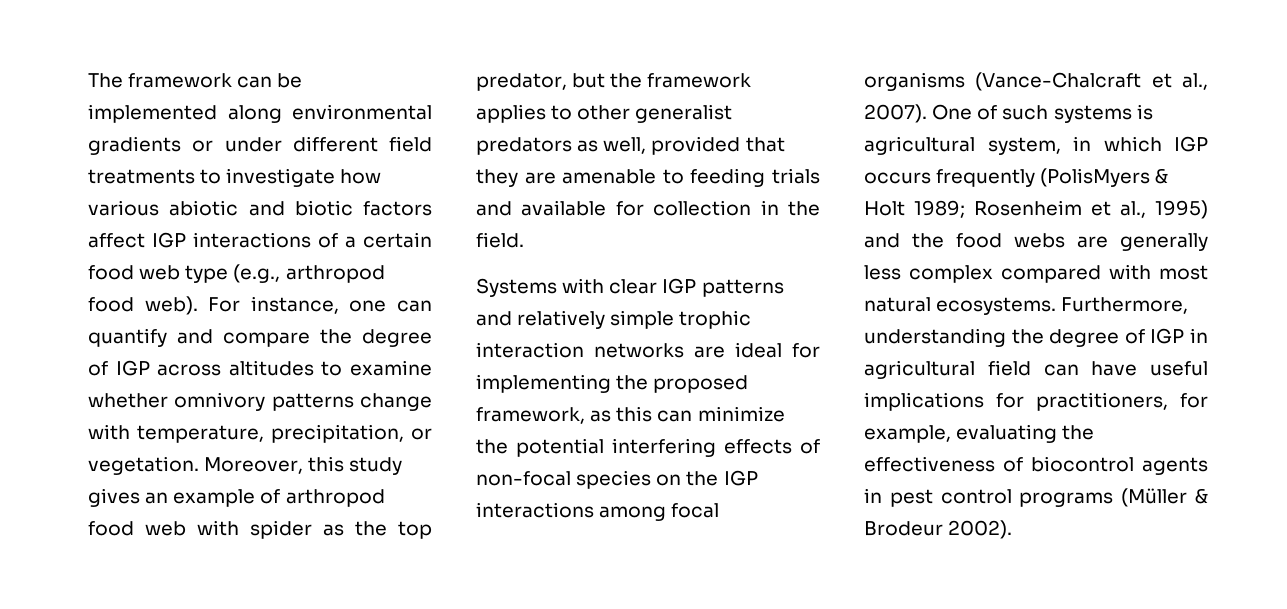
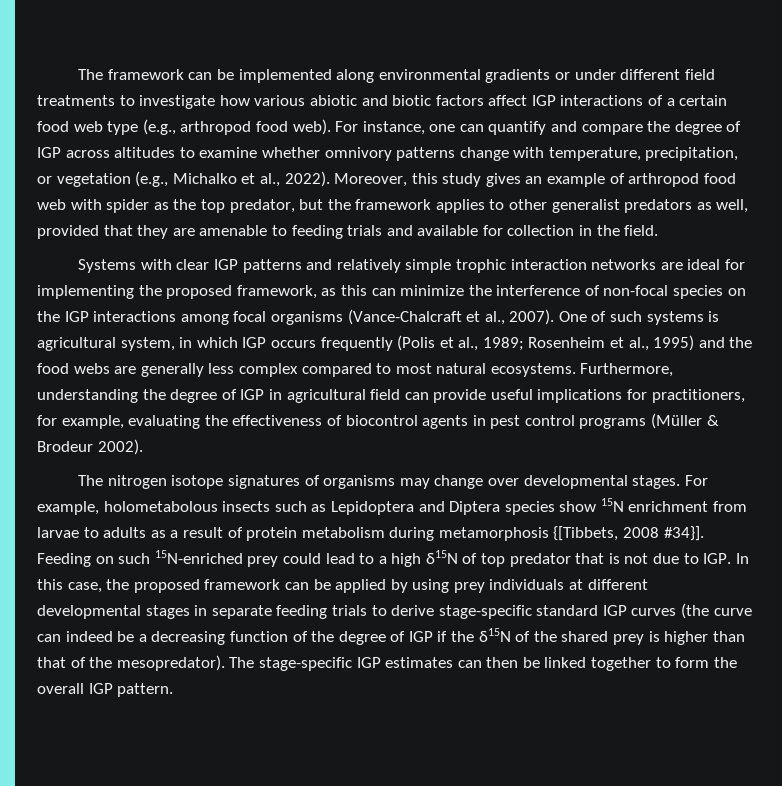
[88,456,199,475] vegetation. -> [56,171,330,187] vegetation (e.g., Michalko et al., 2022).
[516,438,792,457] potential interfering effects -> [496,285,581,296] interference
[1040,168,1169,187] [864,201,905,216] (PolisMyers & Holt -> [397,335,479,351] (Polis et al.,
[1109,264,1151,280] with -> [376,363,392,374] to
[1091,361,1138,376] have -> [433,389,487,403] provide
(1013, 529) none -> [78,475,708,489] [37,498,748,515] [37,526,704,541] [37,550,749,567] [37,579,648,593] [37,603,752,619] [37,628,745,645] [37,655,737,671] [37,683,174,697] // The nitrogen isotope signatures of organisms may change over developmental stages. For example, holometabolous insects such as Lepidoptera and Diptera species show 15N enrichment from larvae to adults as a result of protein metabolism during metamorphosis {[Tibbets, 2008 #34}]. Feeding on such 15N-enriched prey could lead to a high δ15N of top predator that is not due to IGP. In this case, the proposed framework can be applied by using prey individuals at different developmental stages in separate feeding trials to derive stage-specific standard IGP curves (the curve can indeed be a decreasing function of the degree of IGP if the δ15N of the shared prey is higher than that of the mesopredator). The stage-specific IGP estimates can then be linked together to form the overall IGP pattern.

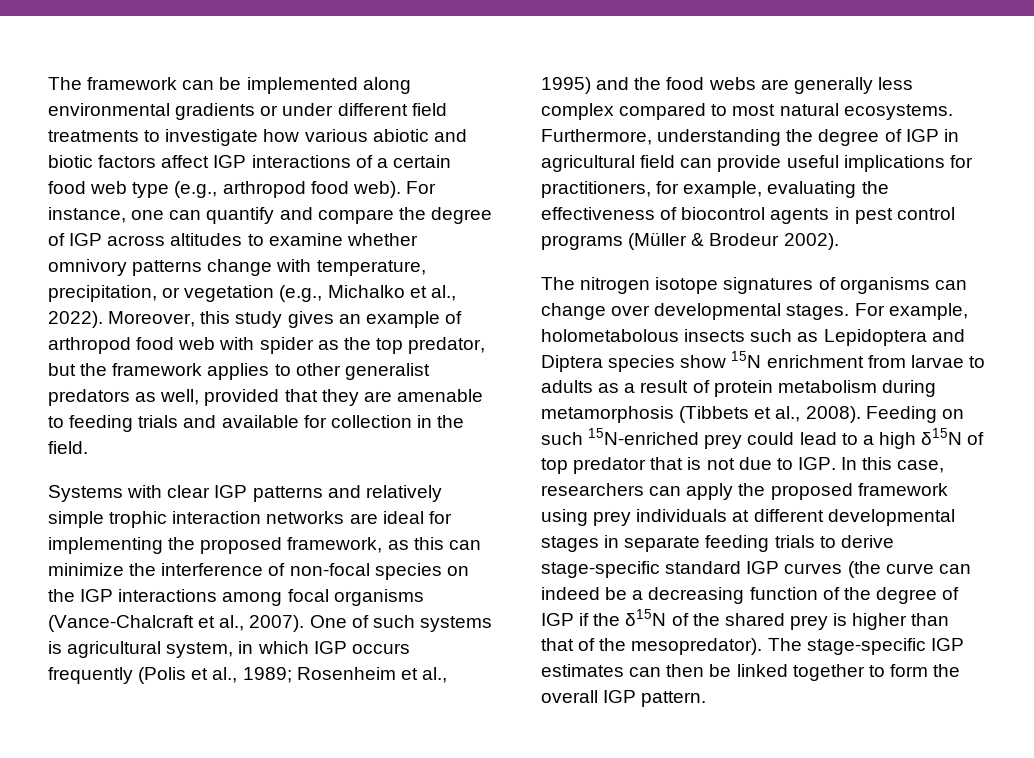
[399,478,430,489] may -> [934,280,967,290] can
[553,526,704,541] {[Tibbets, 2008 #34}]. -> [679,406,861,423] (Tibbets et al., 2008).
[106,579,408,593] the proposed framework can be applied by -> [541,483,948,500] researchers can apply the proposed framework

